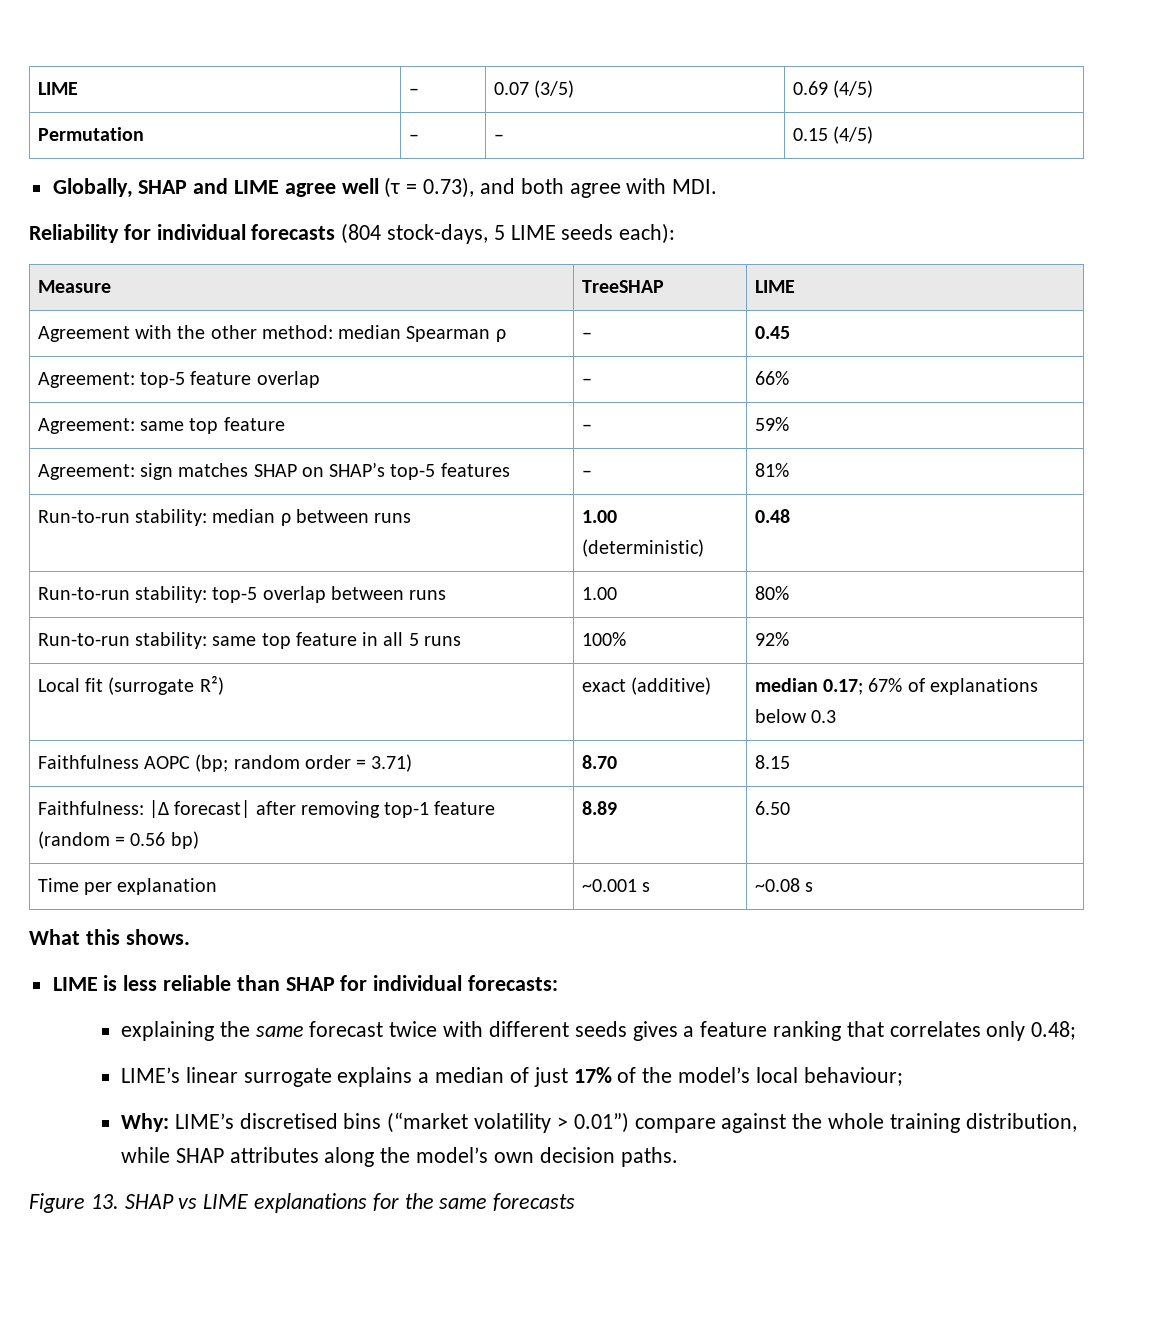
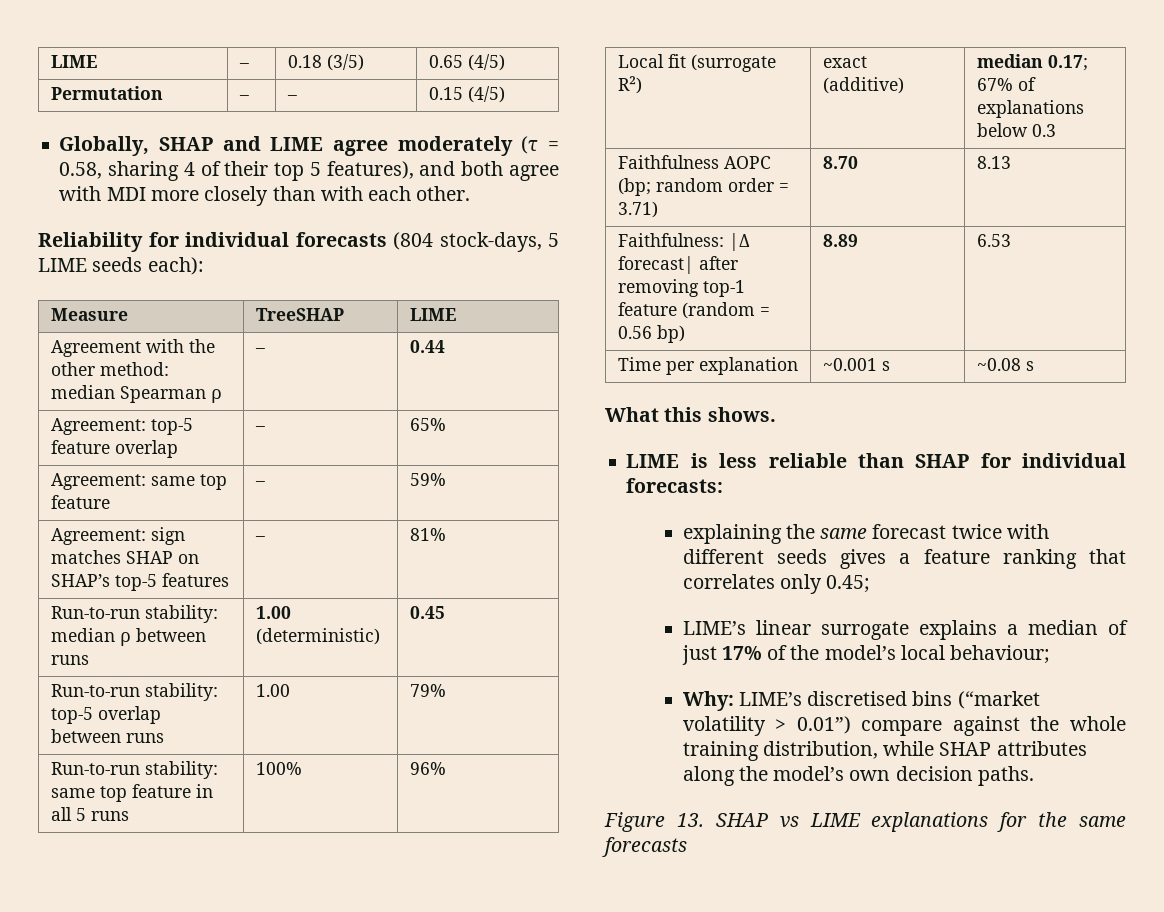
[493,82,529,95] 0.07 -> [287,55,322,68] 0.18
[792,81,828,95] 0.69 -> [428,55,463,68] 0.65
[341,178,379,194] well -> [397,136,513,156] moderately
[423,177,718,198] 0.73), and both agree with MDI. -> [59,161,559,181] [59,186,471,206] 0.58, sharing 4 of their top 5 features), and both agree with MDI more closely than with each other.
[754,326,790,339] 0.45 -> [409,340,445,353] 0.44
[754,371,789,385] 66% -> [409,418,446,431] 65%
[754,509,790,523] 0.48 -> [409,606,445,619] 0.45
[754,586,789,600] 80% -> [409,684,446,697] 79%
[754,632,789,646] 92% -> [409,762,446,775] 96%
[754,755,790,769] 8.15 -> [976,156,1011,169] 8.13
[754,801,790,815] 6.50 -> [976,234,1011,247] 6.53
[1031,1021,1077,1040] 0.48; -> [826,575,871,593] 0.45;

